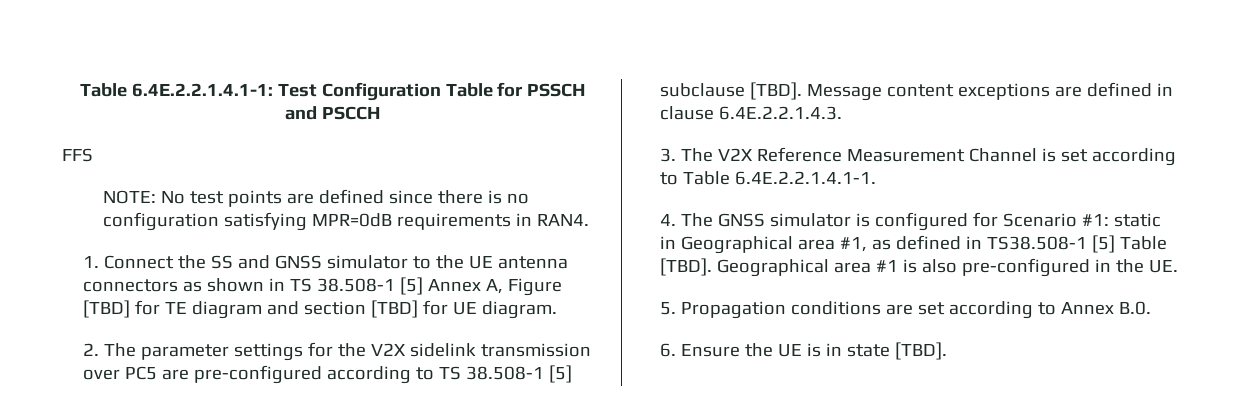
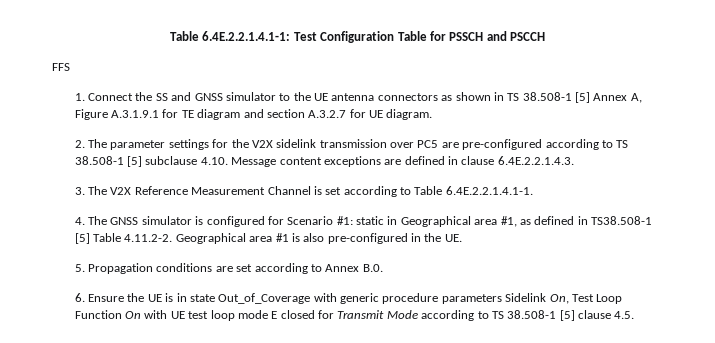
[103,189,530,207] [103,212,590,231] // NOTE: No test points are defined since there is no configuration satisfying MPR=0dB requirements in RAN4. -> (70, 67) none
[82,300,130,318] [TBD] -> [111,110,160,118] A.3.1.9.1
[370,300,418,318] [TBD] -> [308,110,347,118] A.3.2.7
[749,82,802,100] [TBD]. -> [200,157,228,165] 4.10.
[659,258,712,276] [TBD]. -> [124,234,173,242] 4.11.2-2.
[894,342,947,360] [TBD]. -> [218,293,623,304] [74,310,635,321] Out_of_Coverage with generic procedure parameters Sidelink On, Test Loop Function On with UE test loop mode E closed for Transmit Mode according to TS 38.508-1 [5] clause 4.5.

